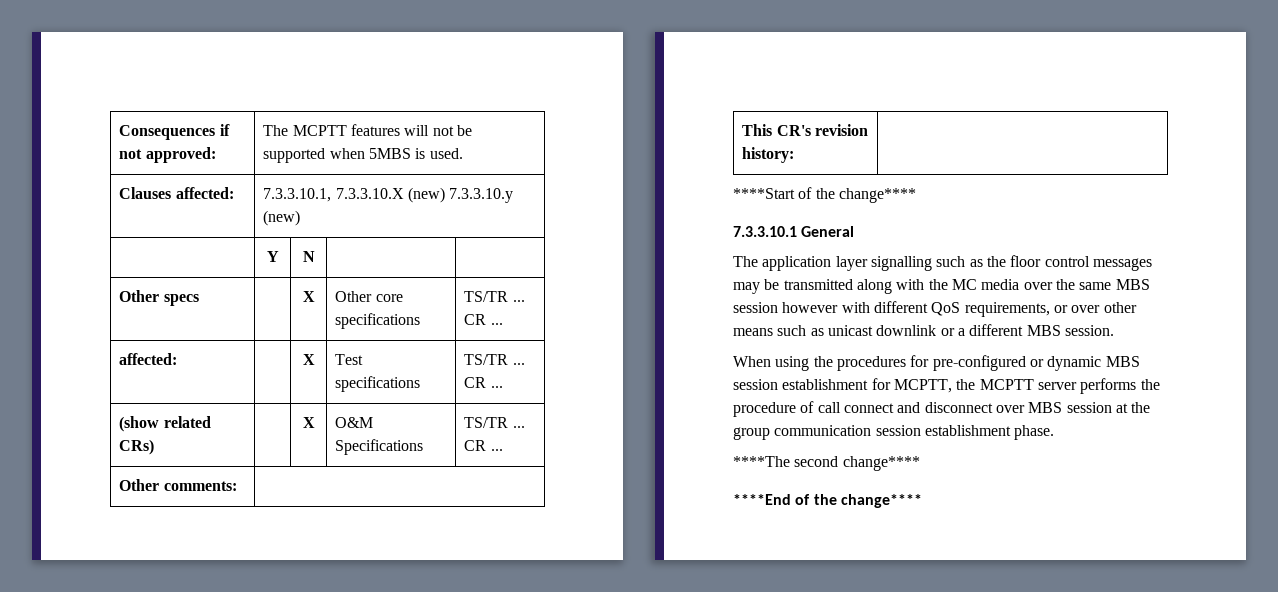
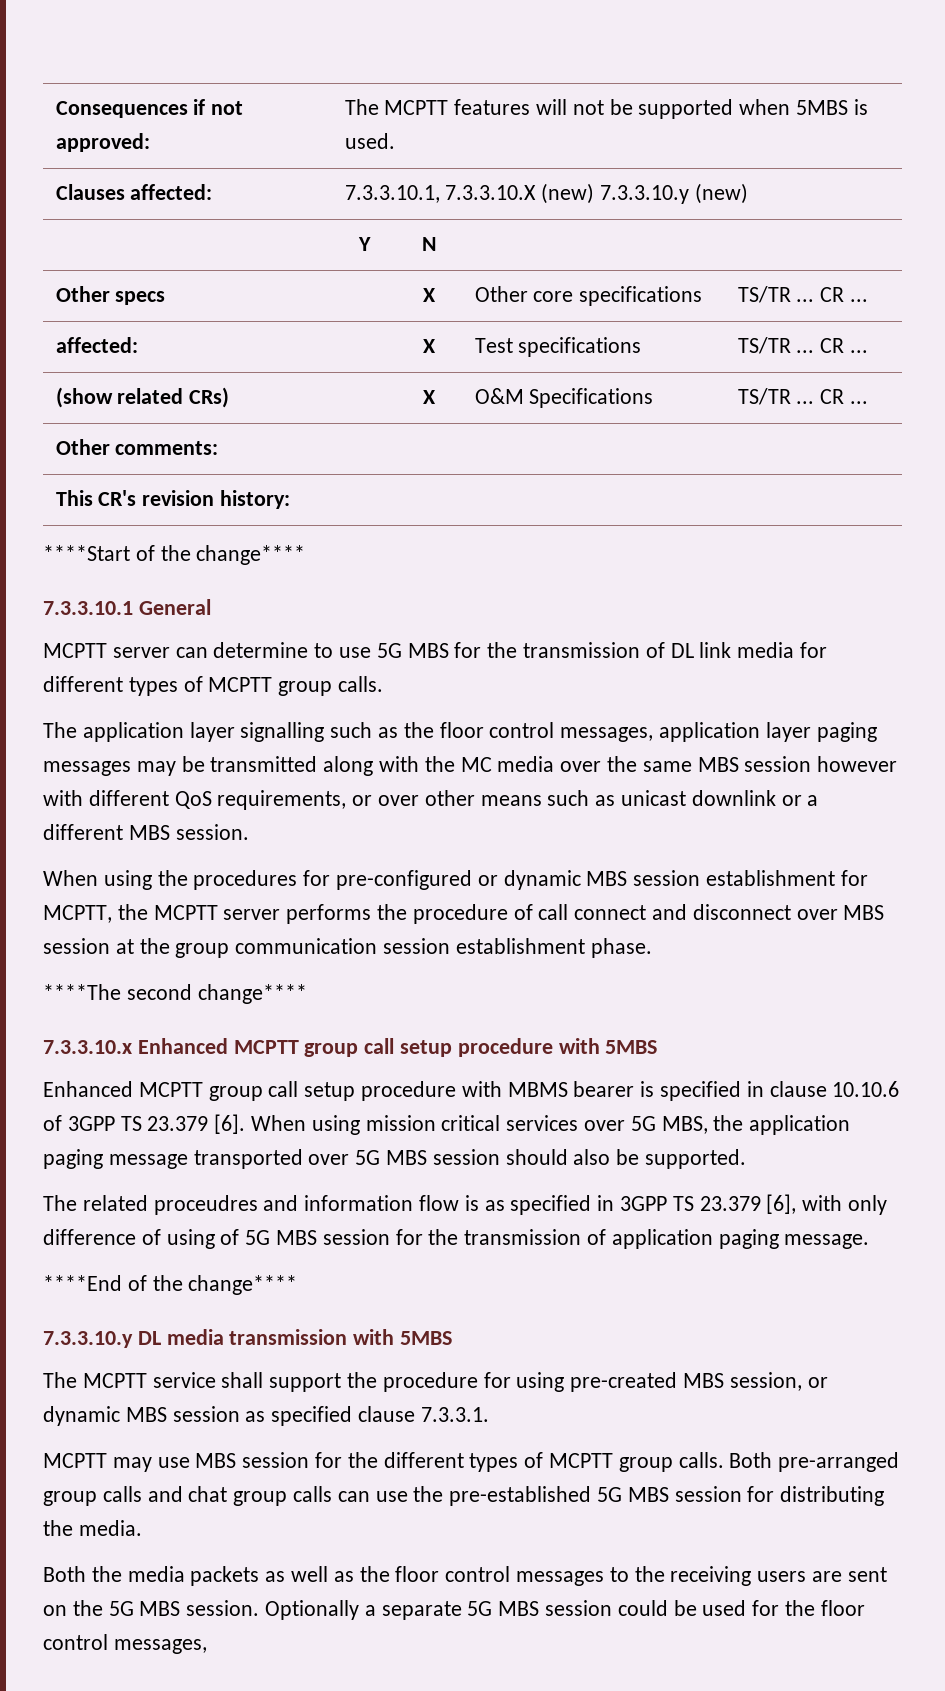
(855, 231) none -> [43,642,828,658] [43,676,384,696] // MCPTT server can determine to use 5G MBS for the transmission of DL link media for different types of MCPTT group calls.
(1090, 261) none -> [560,722,877,742] messages, application layer paging
[733,494,922,508] ****End of the change**** -> [43,1038,658,1057] [43,1081,900,1101] [43,1114,851,1135] [43,1149,747,1169] [43,1194,888,1215] [43,1229,870,1249] [43,1275,298,1295] [43,1329,453,1348] [43,1372,828,1392] [43,1406,489,1426] [43,1452,900,1472] [43,1486,885,1506] [43,1520,142,1536] [43,1566,887,1586] [43,1600,865,1620] [43,1634,207,1654] 7.3.3.10.x Enhanced MCPTT group call setup procedure with 5MBS // Enhanced MCPTT group call setup procedure with MBMS bearer is specified in clause 10.10.6 of 3GPP TS 23.379 [6]. When using mission critical services over 5G MBS, the application paging message transported over 5G MBS session should also be supported. // The related proceudres and information flow is as specified in 3GPP TS 23.379 [6], with only difference of using of 5G MBS session for the transmission of application paging message. // ****End of the change**** // 7.3.3.10.y DL media transmission with 5MBS // The MCPTT service shall support the procedure for using pre-created MBS session, or dynamic MBS session as specified clause 7.3.3.1. // MCPTT may use MBS session for the different types of MCPTT group calls. Both pre-arranged group calls and chat group calls can use the pre-established 5G MBS session for distributing the media. // Both the media packets as well as the floor control messages to the receiving users are sent on the 5G MBS session. Optionally a separate 5G MBS session could be used for the floor control messages,

